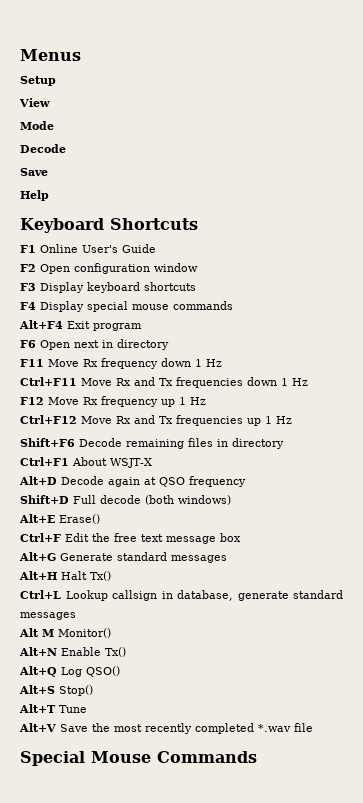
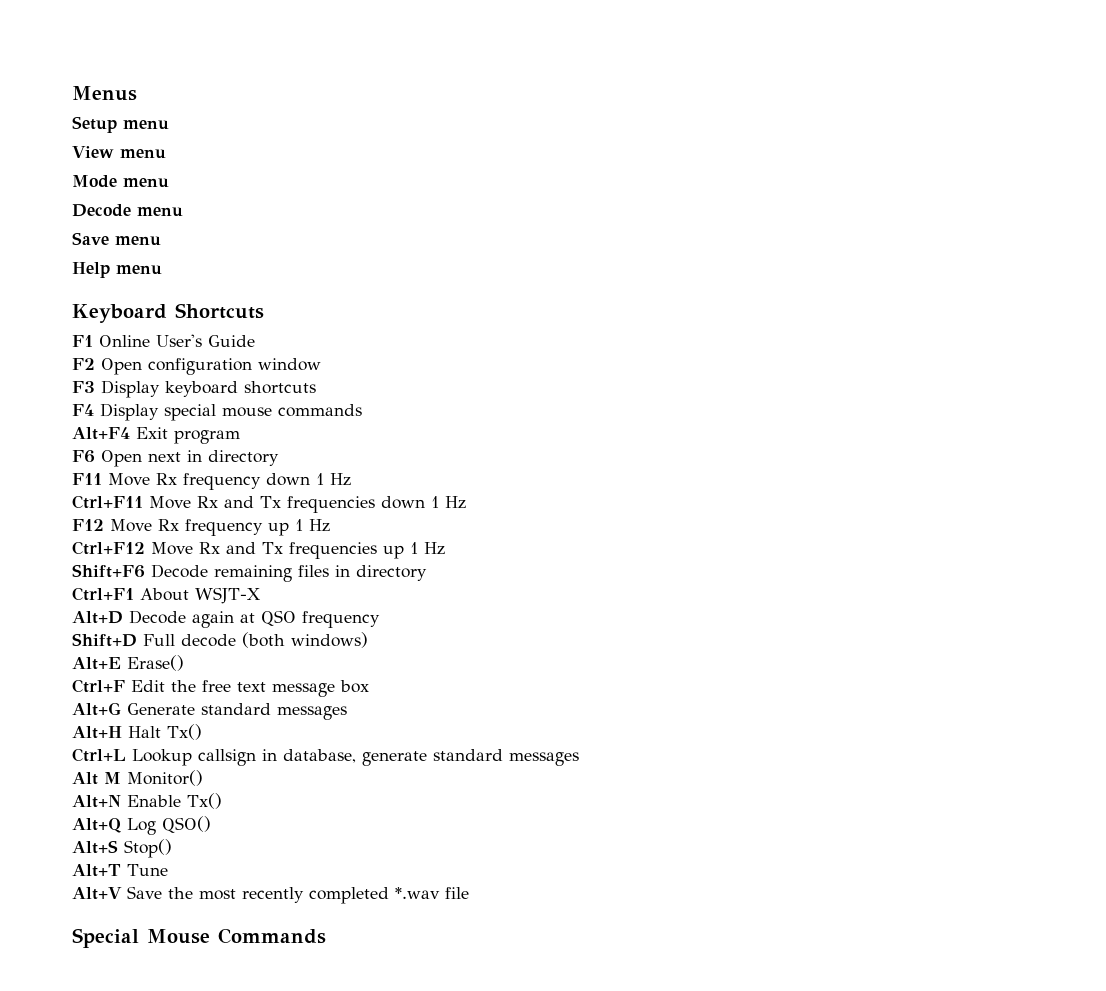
(56, 81) none -> [123,120,169,130] menu
(50, 102) none -> [120,149,166,159] menu
[20,144,66,153] [20,168,48,176] // Decode // Save -> [123,178,169,188] [72,204,183,217] [72,232,161,246] menu // Decode menu // Save menu
(49, 195) none -> [116,265,162,275] menu

